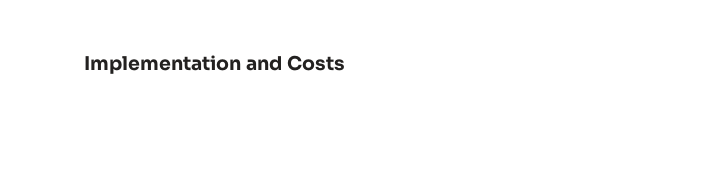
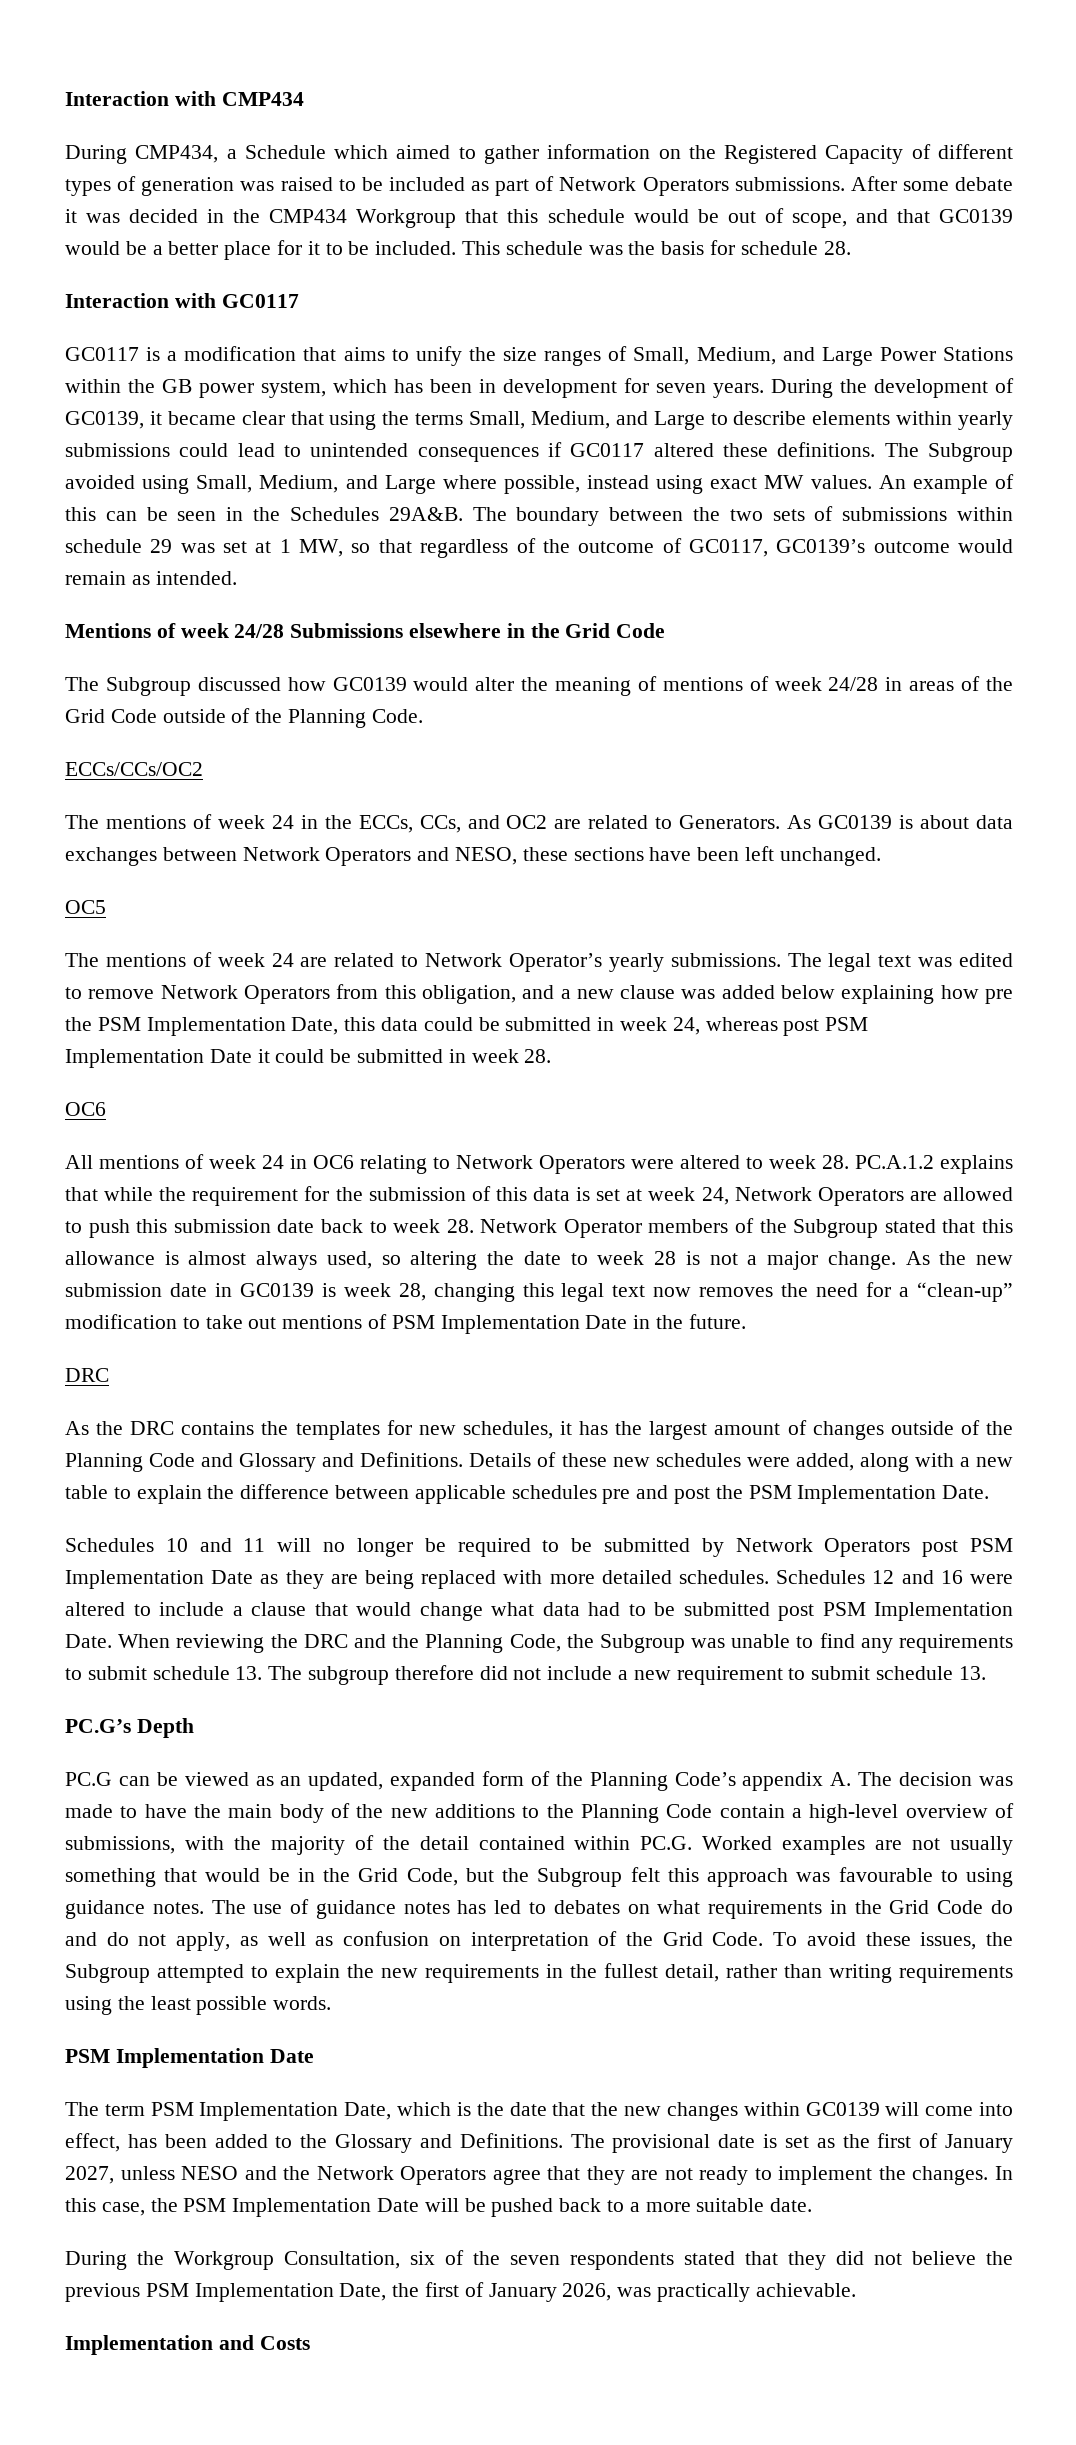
(84, 64) none -> [65,91,304,106] [65,144,1014,164] [65,176,1013,196] [65,208,1013,228] [65,240,851,260] [65,293,299,308] [65,346,1014,366] [65,378,1014,398] [65,411,1013,430] [65,442,1014,462] [65,474,1014,494] [65,506,1013,526] [65,538,1014,558] [65,571,237,585] [65,623,666,638] [65,676,1013,696] [65,708,423,728] [65,762,203,776] [65,814,1013,833] [65,846,881,866] [65,900,106,914] [65,952,1013,972] [65,984,1013,1004] [65,1017,869,1036] [65,1049,552,1068] [65,1102,106,1116] [65,1154,1013,1174] [65,1186,1013,1206] [65,1218,1014,1238] [65,1251,1013,1270] [65,1282,1014,1302] [65,1314,746,1334] [65,1368,109,1382] [65,1420,1013,1440] [65,1452,1013,1472] [65,1484,990,1504] [65,1538,1013,1557] [65,1570,1014,1589] [65,1602,1013,1621] [65,1633,1013,1653] [65,1665,986,1685] [65,1718,194,1738] [65,1771,1013,1791] [65,1803,1015,1823] [65,1835,1014,1855] [65,1867,1014,1887] [65,1899,1014,1919] [65,1931,1013,1951] [65,1963,1013,1983] [65,1996,332,2015] [65,2048,314,2068] [65,2102,1014,2121] [65,2133,1014,2153] [65,2166,1013,2185] [65,2198,813,2217] [65,2250,1013,2270] [65,2282,856,2302] Interaction with CMP434 // During CMP434, a Schedule which aimed to gather information on the Registered Capacity of different types of generation was raised to be included as part of Network Operators submissions. After some debate it was decided in the CMP434 Workgroup that this schedule would be out of scope, and that GC0139 would be a better place for it to be included. This schedule was the basis for schedule 28. // Interaction with GC0117 // GC0117 is a modification that aims to unify the size ranges of Small, Medium, and Large Power Stations within the GB power system, which has been in development for seven years. During the development of GC0139, it became clear that using the terms Small, Medium, and Large to describe elements within yearly submissions could lead to unintended consequences if GC0117 altered these definitions. The Subgroup avoided using Small, Medium, and Large where possible, instead using exact MW values. An example of this can be seen in the Schedules 29A&B. The boundary between the two sets of submissions within schedule 29 was set at 1 MW, so that regardless of the outcome of GC0117, GC0139’s outcome would remain as intended. // Mentions of week 24/28 Submissions elsewhere in the Grid Code // The Subgroup discussed how GC0139 would alter the meaning of mentions of week 24/28 in areas of the Grid Code outside of the Planning Code. // ECCs/CCs/OC2 // The mentions of week 24 in the ECCs, CCs, and OC2 are related to Generators. As GC0139 is about data exchanges between Network Operators and NESO, these sections have been left unchanged. // OC5 // The mentions of week 24 are related to Network Operator’s yearly submissions. The legal text was edited to remove Network Operators from this obligation, and a new clause was added below explaining how pre the PSM Implementation Date, this data could be submitted in week 24, whereas post PSM Implementation Date it could be submitted in week 28. // OC6 // All mentions of week 24 in OC6 relating to Network Operators were altered to week 28. PC.A.1.2 explains that while the requirement for the submission of this data is set at week 24, Network Operators are allowed to push this submission date back to week 28. Network Operator members of the Subgroup stated that this allowance is almost always used, so altering the date to week 28 is not a major change. As the new submission date in GC0139 is week 28, changing this legal text now removes the need for a “clean-up” modification to take out mentions of PSM Implementation Date in the future. // DRC // As the DRC contains the templates for new schedules, it has the largest amount of changes outside of the Planning Code and Glossary and Definitions. Details of these new schedules were added, along with a new table to explain the difference between applicable schedules pre and post the PSM Implementation Date. // Schedules 10 and 11 will no longer be required to be submitted by Network Operators post PSM Implementation Date as they are being replaced with more detailed schedules. Schedules 12 and 16 were altered to include a clause that would change what data had to be submitted post PSM Implementation Date. When reviewing the DRC and the Planning Code, the Subgroup was unable to find any requirements to submit schedule 13. The subgroup therefore did not include a new requirement to submit schedule 13. // PC.G’s Depth // PC.G can be viewed as an updated, expanded form of the Planning Code’s appendix A. The decision was made to have the main body of the new additions to the Planning Code contain a high-level overview of submissions, with the majority of the detail contained within PC.G. Worked examples are not usually something that would be in the Grid Code, but the Subgroup felt this approach was favourable to using guidance notes. The use of guidance notes has led to debates on what requirements in the Grid Code do and do not apply, as well as confusion on interpretation of the Grid Code. To avoid these issues, the Subgroup attempted to explain the new requirements in the fullest detail, rather than writing requirements using the least possible words. // PSM Implementation Date // The term PSM Implementation Date, which is the date that the new changes within GC0139 will come into effect, has been added to the Glossary and Definitions. The provisional date is set as the first of January 2027, unless NESO and the Network Operators agree that they are not ready to implement the changes. In this case, the PSM Implementation Date will be pushed back to a more suitable date. // During the Workgroup Consultation, six of the seven respondents stated that they did not believe the previous PSM Implementation Date, the first of January 2026, was practically achievable. //

